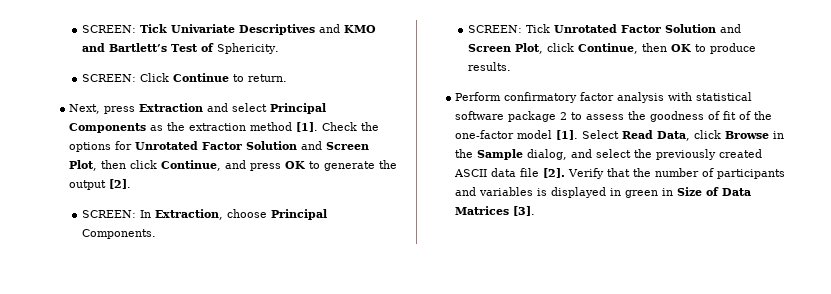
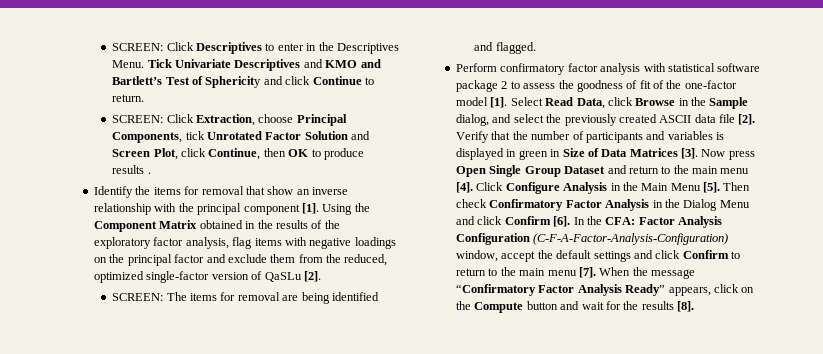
[81,25,136,33] SCREEN: -> [112,42,399,54] [112,60,145,68] SCREEN: Click Descriptives to enter in the Descriptives Menu.
[216,43,279,54] [81,73,169,82] Sphericity. // SCREEN: Click -> [205,76,311,88] Sphericity and click
[69,103,327,114] [69,122,380,133] [69,141,370,152] [69,160,398,171] [69,179,132,190] [81,210,151,218] // Next, press Extraction and select Principal Components as the extraction method [1]. Check the options for Unrotated Factor Solution and Screen Plot, then click Continue, and press OK to generate the output [2]. // SCREEN: In -> [112,114,194,123] // SCREEN: Click
[81,229,156,239] [467,24,550,33] Components. // SCREEN: Tick -> [112,131,205,143] Components, tick
[467,62,511,71] results. -> [112,165,151,174] [94,186,349,198] [94,203,370,215] [94,220,340,232] [94,237,396,249] [94,254,388,266] [94,271,321,283] [112,292,379,304] [474,42,536,54] results . // Identify the items for removal that show an inverse relationship with the principal component [1]. Using the Component Matrix obtained in the results of the exploratory factor analysis, flag items with negative loadings on the principal factor and exclude them from the reduced, optimized single-factor version of QaSLu [2]. // SCREEN: The items for removal are being identified and flagged.
(536, 211) none -> [701,149,755,160] [456,165,750,177] [456,182,751,194] [456,199,750,211] [456,216,723,228] [456,233,729,245] [456,250,741,262] [456,267,696,279] [456,284,755,296] [456,301,695,313] Now press Open Single Group Dataset and return to the main menu [4]. Click Configure Analysis in the Main Menu [5]. Then check Confirmatory Factor Analysis in the Dialog Menu and click Confirm [6]. In the CFA: Factor Analysis Configuration (C-F-A-Factor-Analysis-Configuration) window, accept the default settings and click Confirm to return to the main menu [7]. When the message “Confirmatory Factor Analysis Ready” appears, click on the Compute button and wait for the results [8].

